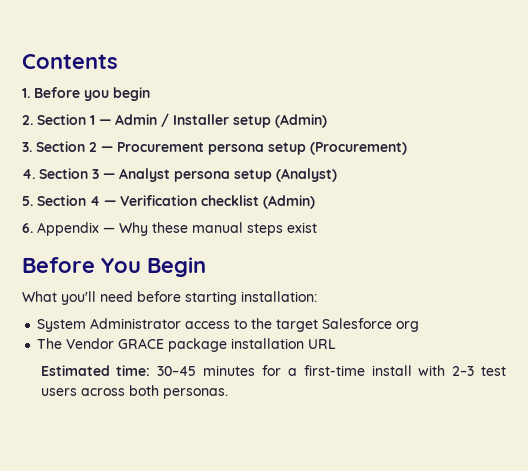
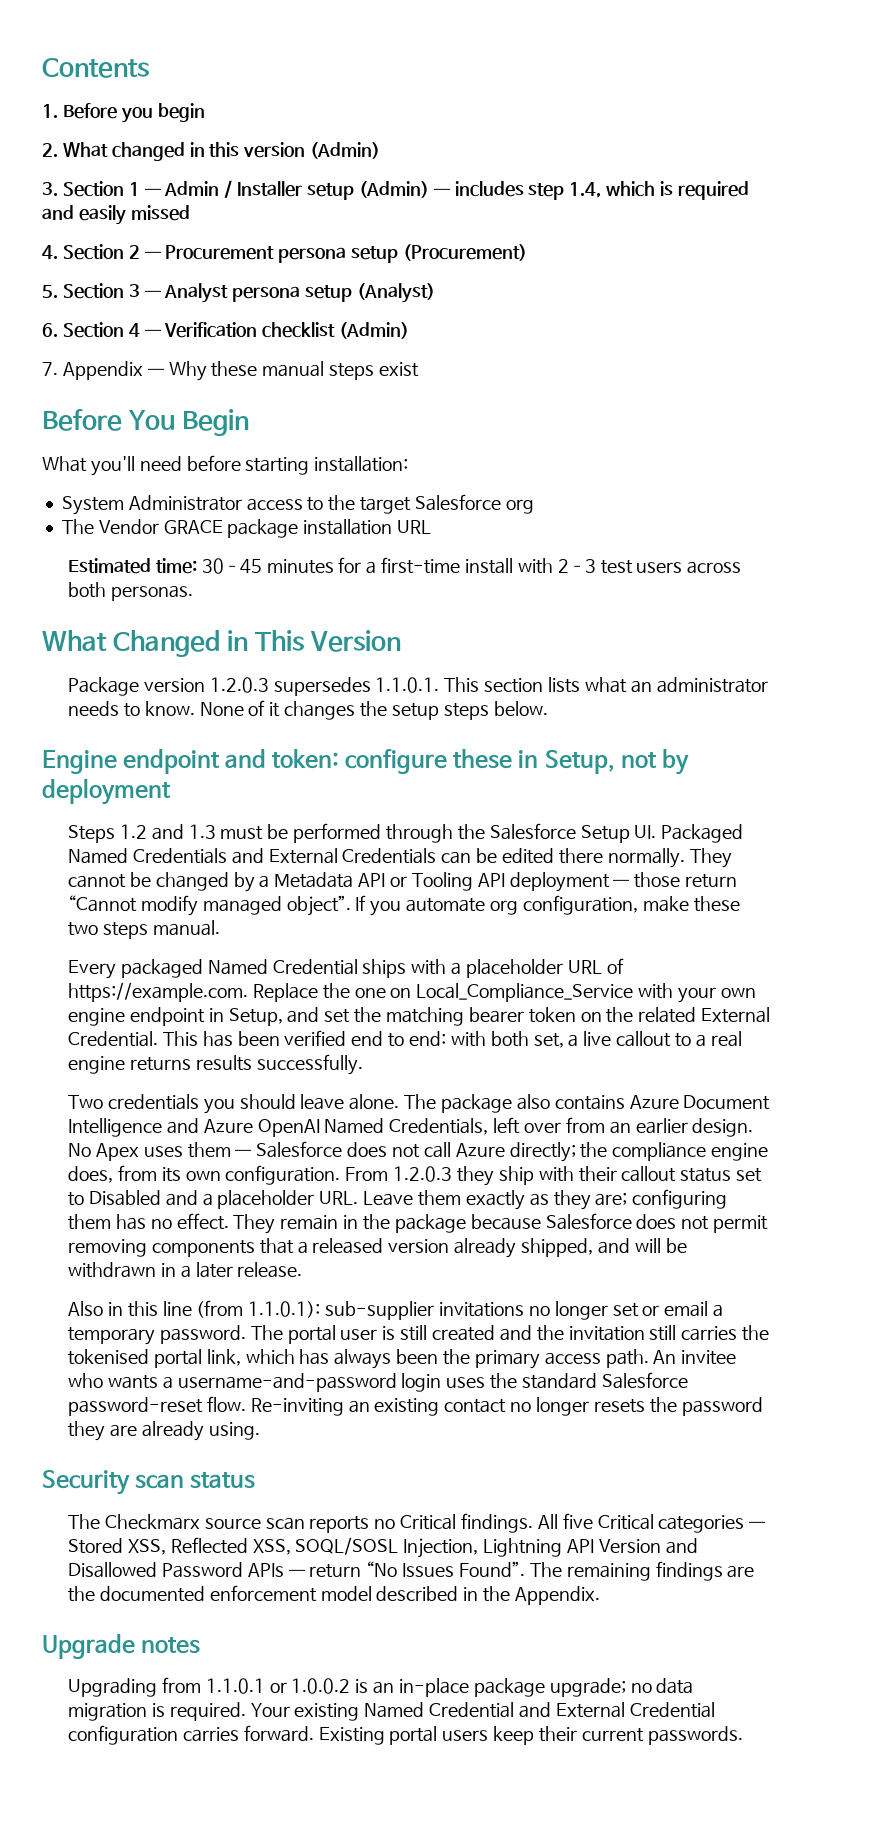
(33, 120) none -> [62,142,381,161] [42,182,58,196] What changed in this version (Admin) // 3.
[22,142,32,152] // 3. -> [433,181,749,200] [42,205,190,225] [42,245,58,259] — includes step 1.4, which is required and easily missed // 4.
[22,169,35,179] 4. -> [42,285,58,298] 5.
[22,196,33,206] 5. -> [42,323,58,337] 6.
[22,223,33,233] 6. -> [42,362,58,376] 7.
(228, 393) none -> [42,630,401,657] [68,677,768,696] [68,700,548,720] [42,749,689,775] [42,778,171,805] [68,823,744,843] [68,848,732,868] [68,872,738,892] [68,895,740,916] [68,920,220,939] [68,958,624,979] [68,982,756,1003] [68,1007,771,1026] [68,1030,742,1048] [68,1054,363,1075] [68,1094,771,1114] [68,1117,754,1137] [68,1141,769,1162] [68,1165,763,1186] [68,1189,728,1210] [68,1213,769,1234] [68,1238,687,1258] [68,1262,303,1278] [68,1300,724,1320] [68,1325,770,1345] [68,1349,737,1369] [68,1372,688,1392] [68,1396,763,1416] [68,1421,260,1441] [42,1470,256,1495] [68,1513,767,1533] [68,1537,698,1558] [68,1561,755,1581] [68,1585,601,1605] [42,1634,201,1659] [68,1677,694,1697] [68,1702,715,1721] [68,1725,743,1745] // What Changed in This Version // Package version 1.2.0.3 supersedes 1.1.0.1. This section lists what an administrator needs to know. None of it changes the setup steps below. // Engine endpoint and token: configure these in Setup, not by deployment // Steps 1.2 and 1.3 must be performed through the Salesforce Setup UI. Packaged Named Credentials and External Credentials can be edited there normally. They cannot be changed by a Metadata API or Tooling API deployment — those return “Cannot modify managed object”. If you automate org configuration, make these two steps manual. // Every packaged Named Credential ships with a placeholder URL of https://example.com. Replace the one on Local_Compliance_Service with your own engine endpoint in Setup, and set the matching bearer token on the related External Credential. This has been verified end to end: with both set, a live callout to a real engine returns results successfully. // Two credentials you should leave alone. The package also contains Azure Document Intelligence and Azure OpenAI Named Credentials, left over from an earlier design. No Apex uses them — Salesforce does not call Azure directly; the compliance engine does, from its own configuration. From 1.2.0.3 they ship with their callout status set to Disabled and a placeholder URL. Leave them exactly as they are; configuring them has no effect. They remain in the package because Salesforce does not permit removing components that a released version already shipped, and will be withdrawn in a later release. // Also in this line (from 1.1.0.1): sub-supplier invitations no longer set or email a temporary password. The portal user is still created and the invitation still carries the tokenised portal link, which has always been the primary access path. An invitee who wants a username-and-password login uses the standard Salesforce password-reset flow. Re-inviting an existing contact no longer resets the password they are already using. // Security scan status // The Checkmarx source scan reports no Critical findings. All five Critical categories — Stored XSS, Reflected XSS, SOQL/SOSL Injection, Lightning API Version and Disallowed Password APIs — return “No Issues Found”. The remaining findings are the documented enforcement model described in the Appendix. // Upgrade notes // Upgrading from 1.1.0.1 or 1.0.0.2 is an in-place package upgrade; no data migration is required. Your existing Named Credential and External Credential configuration carries forward. Existing portal users keep their current passwords.

